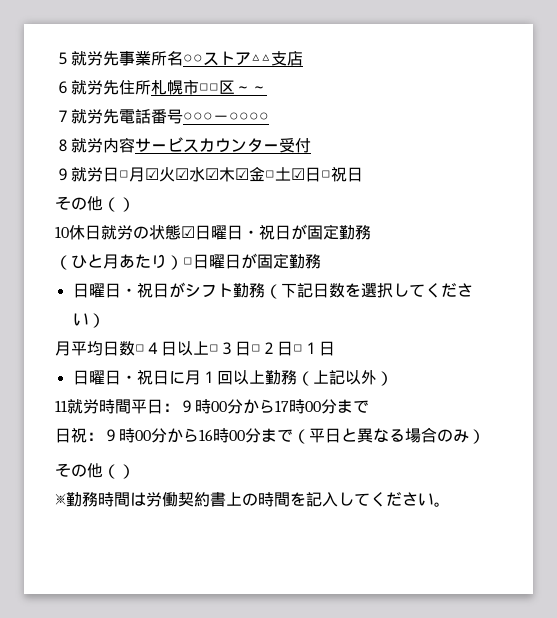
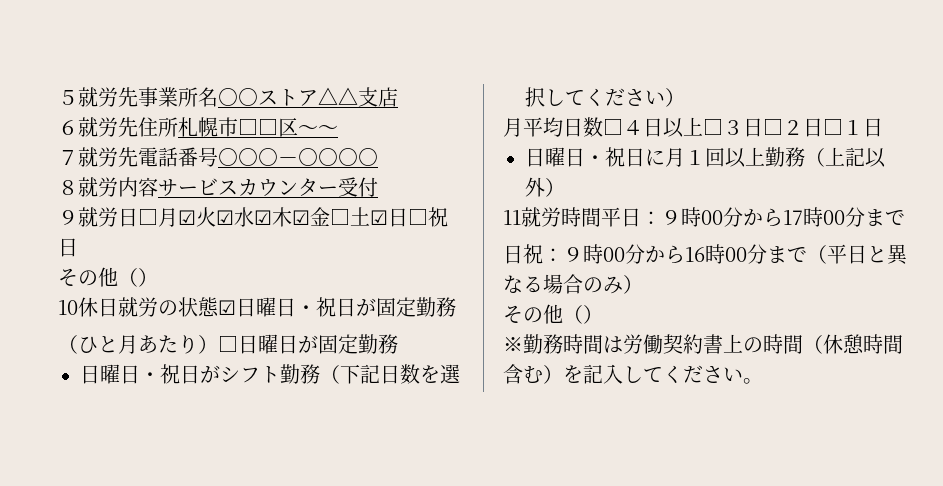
(290, 499) none -> [803,334,903,354] [503,364,563,384] （休憩時間含む）

